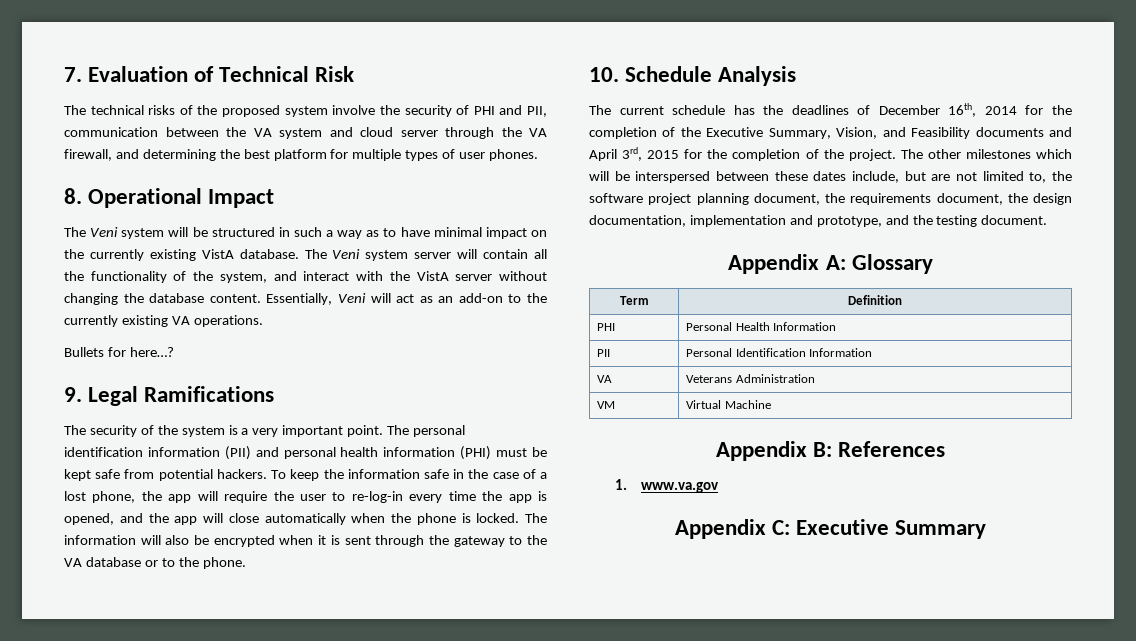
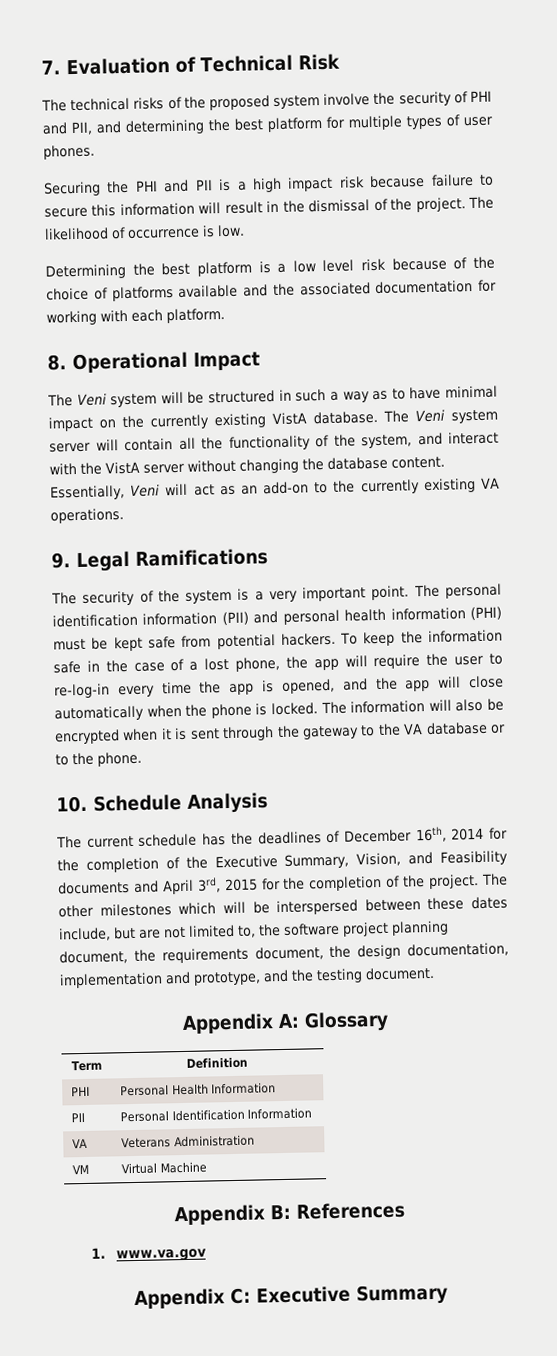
[64,127,547,139] [64,149,112,161] communication between the VA system and cloud server through the VA firewall, -> (93, 128) none
(539, 155) none -> [44,173,494,197] [44,196,494,218] [44,224,245,241] [45,256,495,280] [46,279,497,302] [46,308,225,326] // Securing the PHI and PII is a high impact risk because failure to secure this information will result in the dismissal of the project. The likelihood of occurrence is low. // Determining the best platform is a low level risk because of the choice of platforms available and the associated documentation for working with each platform.
[64,347,174,357] // Bullets for here…? -> (124, 516) none

